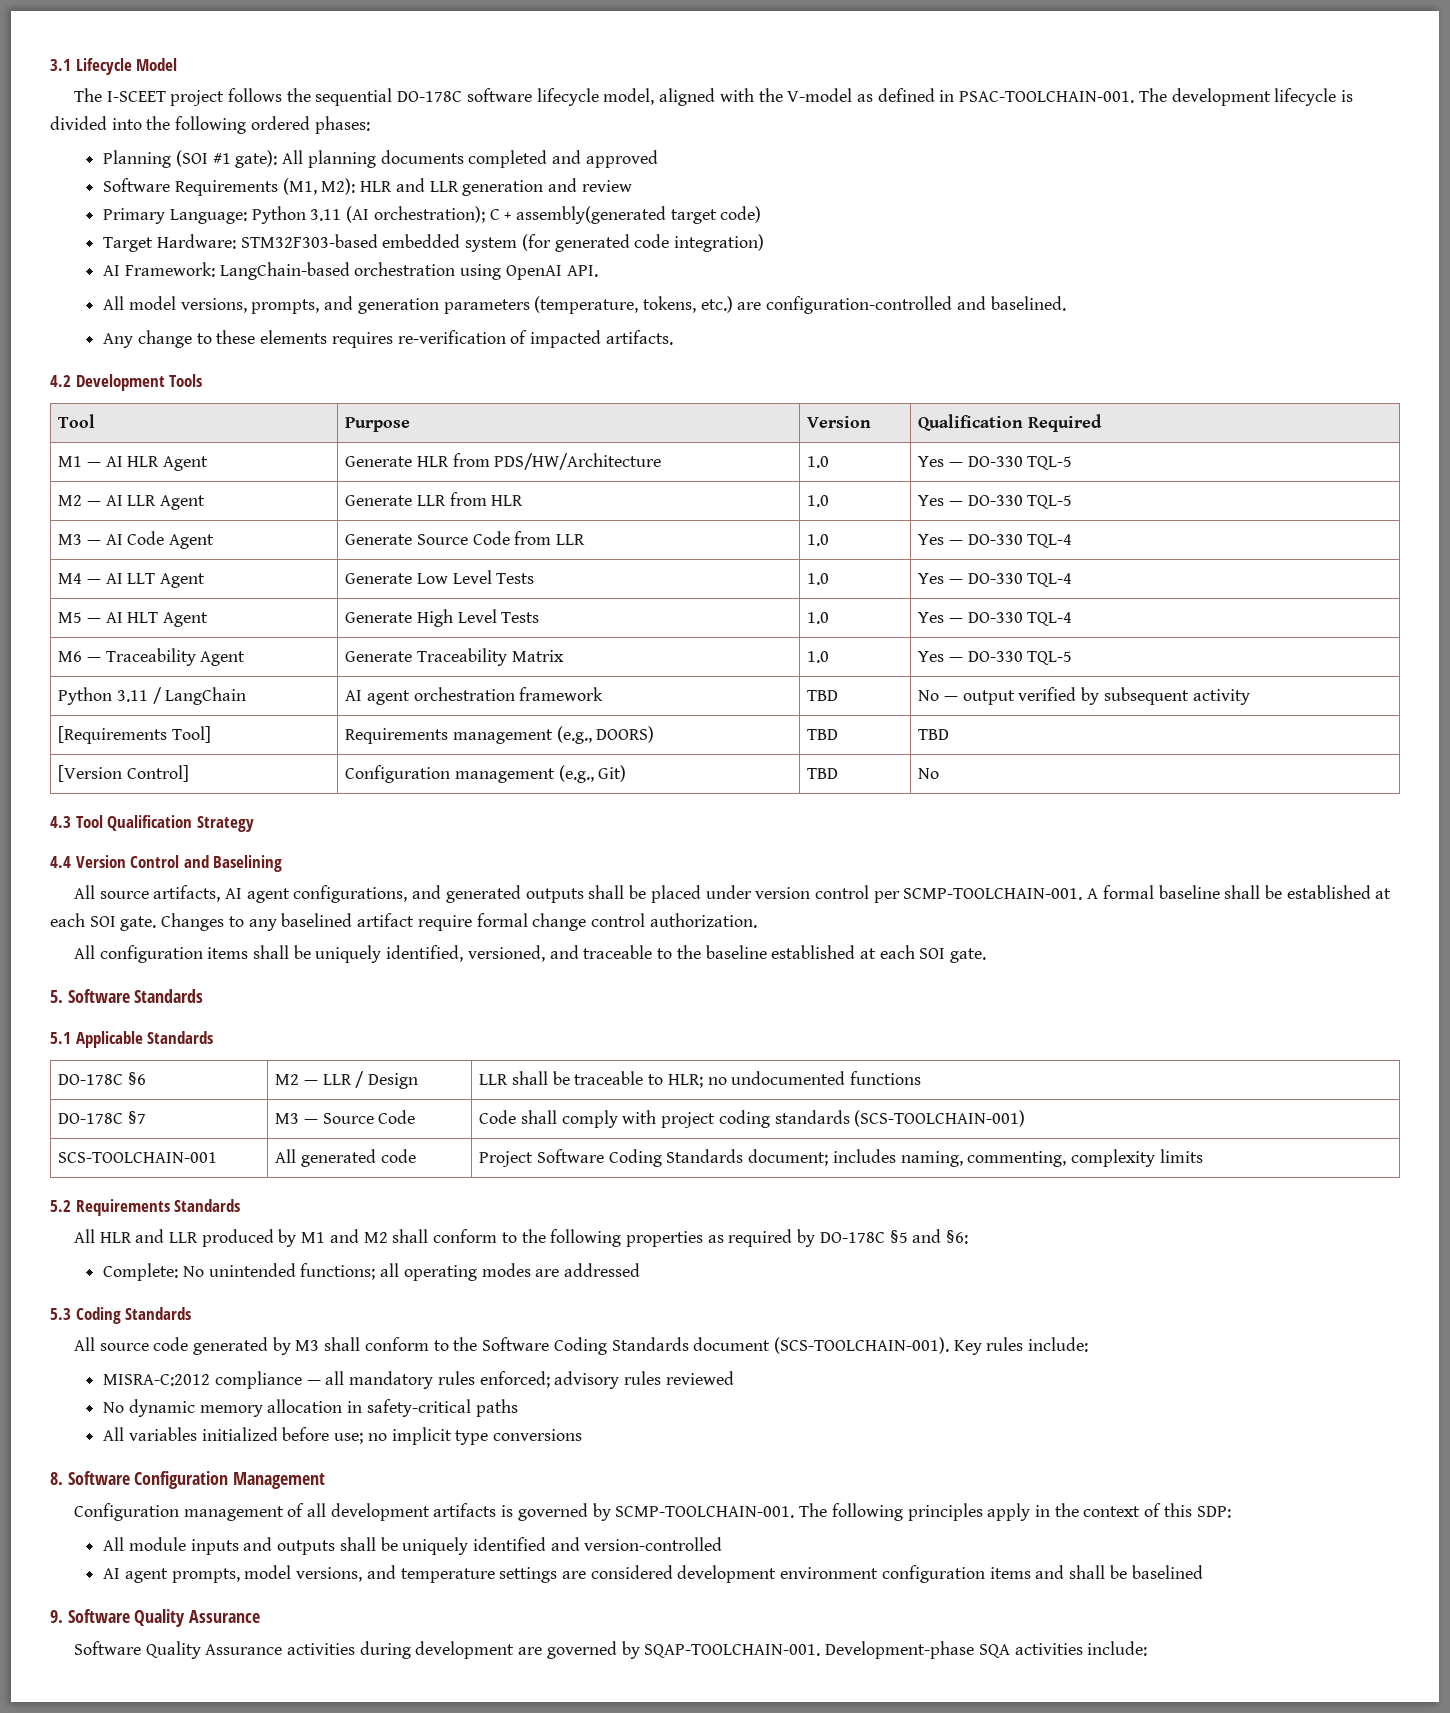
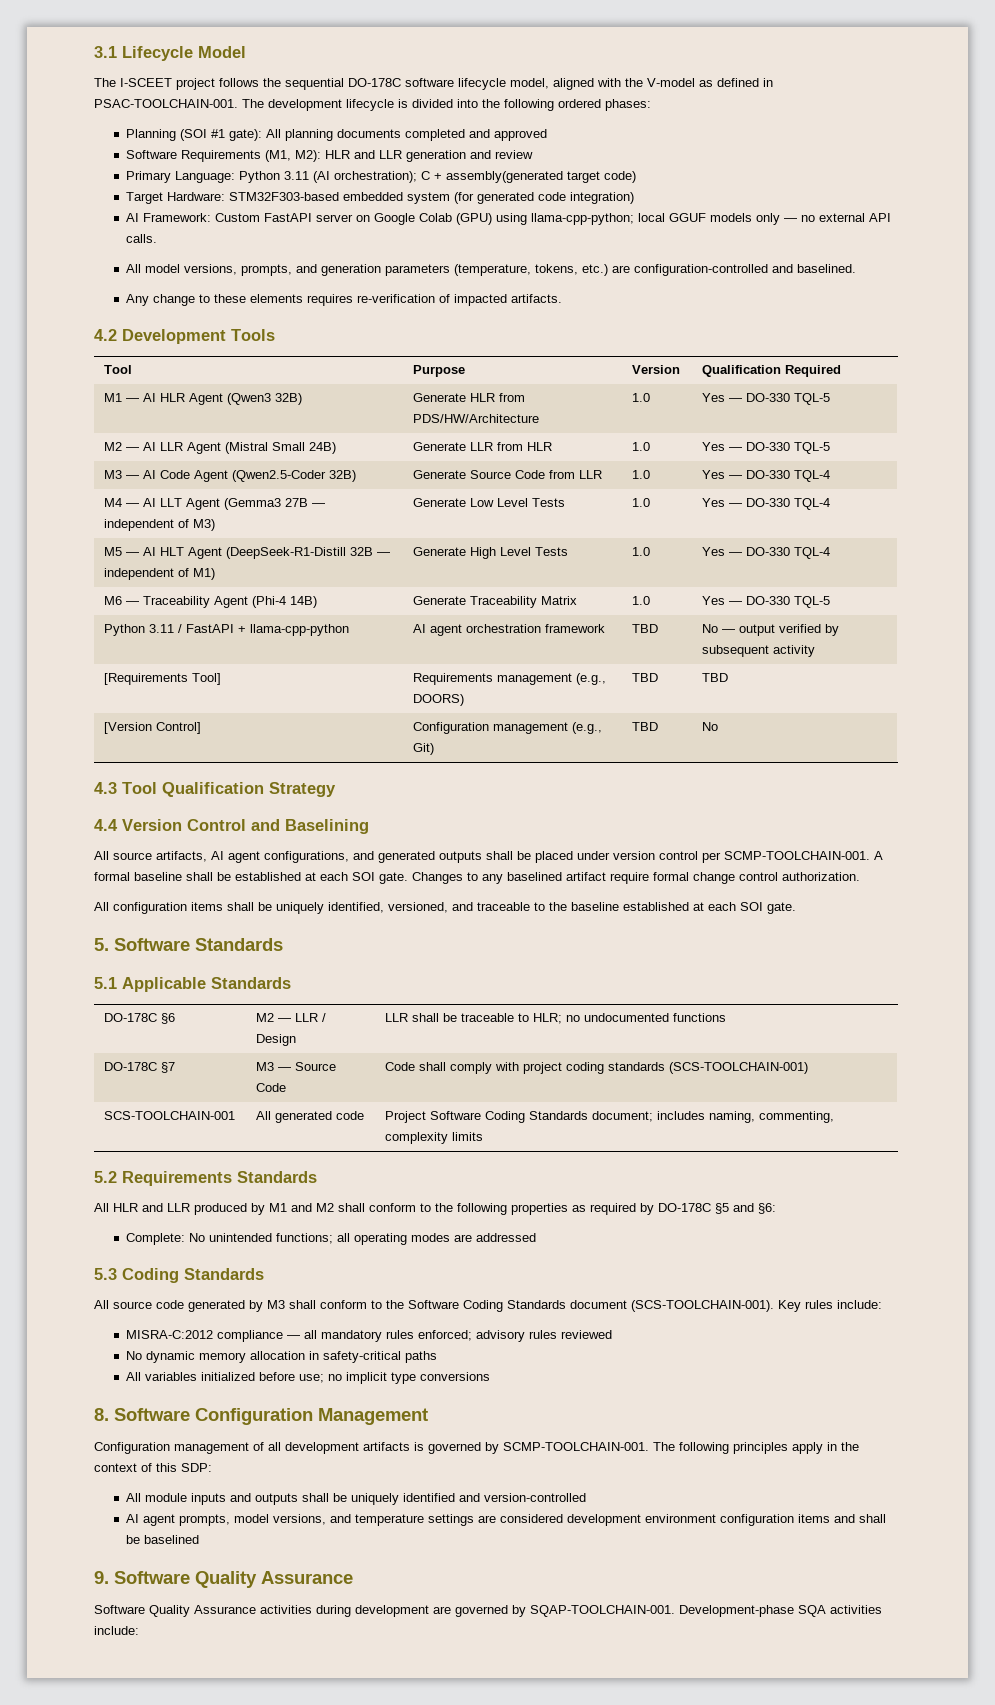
[219,262,598,280] LangChain-based orchestration using OpenAI API. -> [214,213,891,225] [125,234,157,243] Custom FastAPI server on Google Colab (GPU) using llama-cpp-python; local GGUF models only — no external API calls.
(209, 463) none -> [227,393,303,405] (Qwen3 32B)
(206, 502) none -> [225,442,337,454] (Mistral Small 24B)
(215, 541) none -> [232,470,357,482] (Qwen2.5-Coder 32B)
(206, 580) none -> [224,498,326,510] [104,519,216,531] (Gemma3 27B — independent of M3)
(209, 619) none -> [226,547,391,559] [104,568,216,580] (DeepSeek-R1-Distill 32B — independent of M1)
(246, 658) none -> [252,596,318,608] (Phi-4 14B)
[165,687,247,705] LangChain -> [186,624,350,636] FastAPI + llama-cpp-python

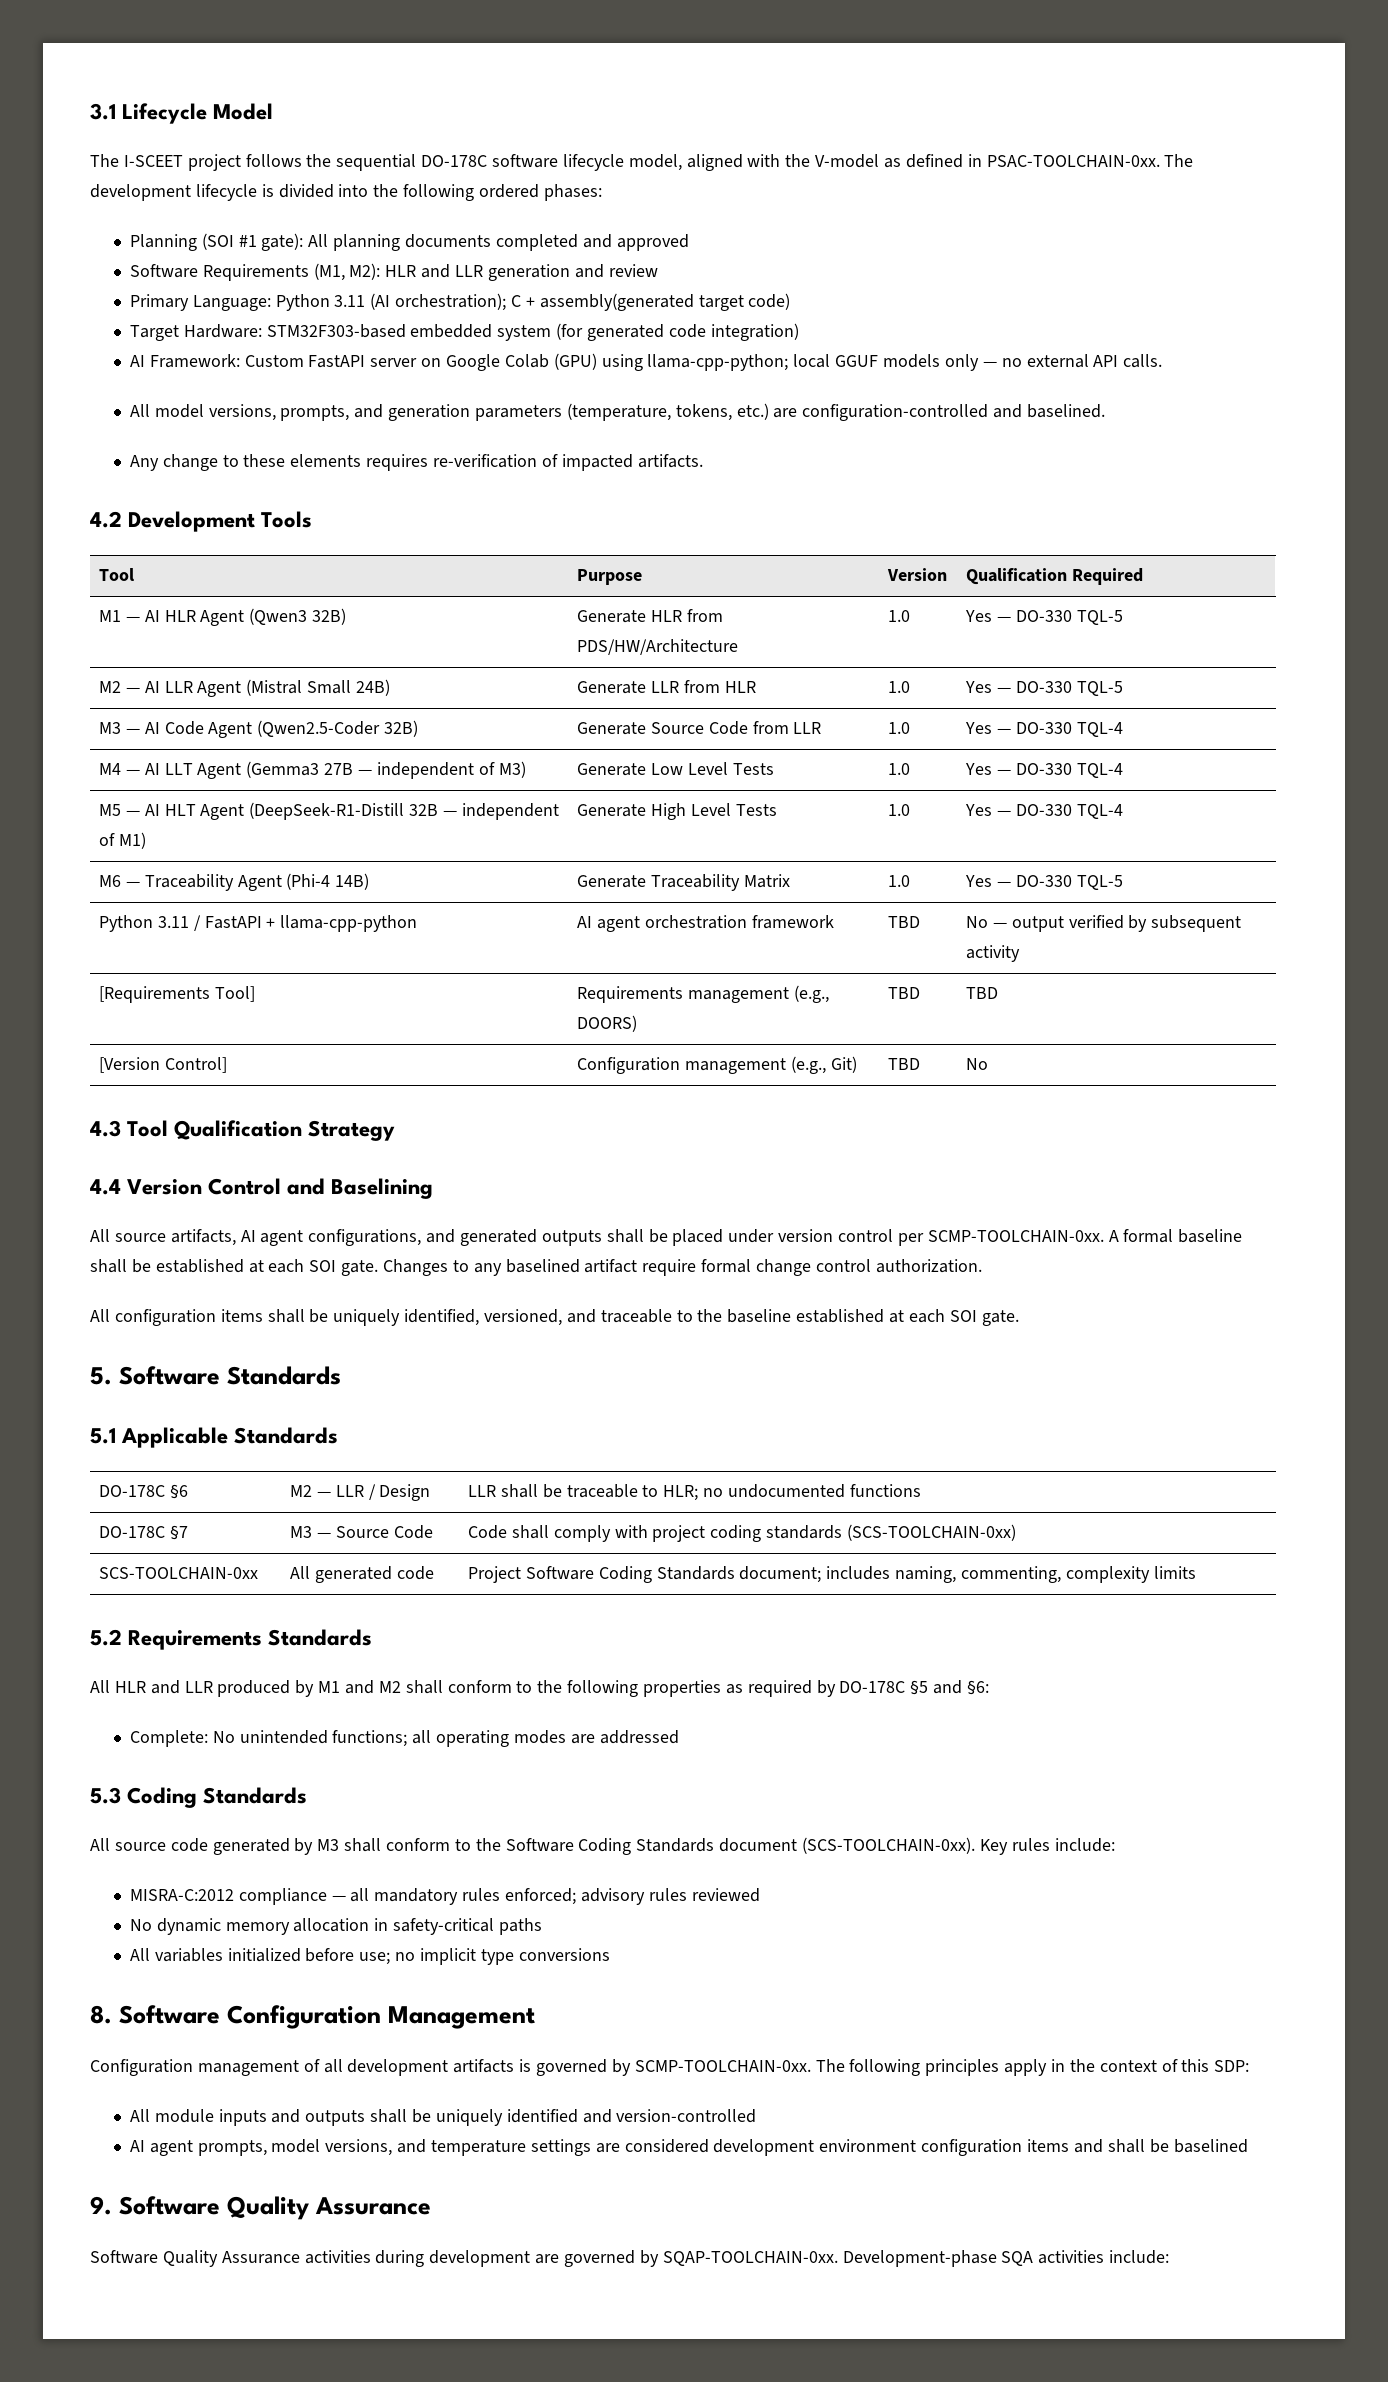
[94,99,238,108] PSAC-TOOLCHAIN-001. -> [986,155,1160,167] PSAC-TOOLCHAIN-0xx.
[724,851,870,860] SCMP-TOOLCHAIN-001. -> [927,1230,1104,1242] SCMP-TOOLCHAIN-0xx.
[669,1062,809,1074] [104,1111,236,1120] (SCS-TOOLCHAIN-001) // SCS-TOOLCHAIN-001 -> [846,1524,1016,1541] [98,1567,258,1579] (SCS-TOOLCHAIN-0xx) // SCS-TOOLCHAIN-0xx
[631,1300,774,1312] (SCS-TOOLCHAIN-001). -> [802,1837,976,1854] (SCS-TOOLCHAIN-0xx).
[503,1442,649,1451] SCMP-TOOLCHAIN-001. -> [634,2060,811,2072] SCMP-TOOLCHAIN-0xx.
[530,1605,675,1617] SQAP-TOOLCHAIN-001. -> [662,2251,838,2266] SQAP-TOOLCHAIN-0xx.

